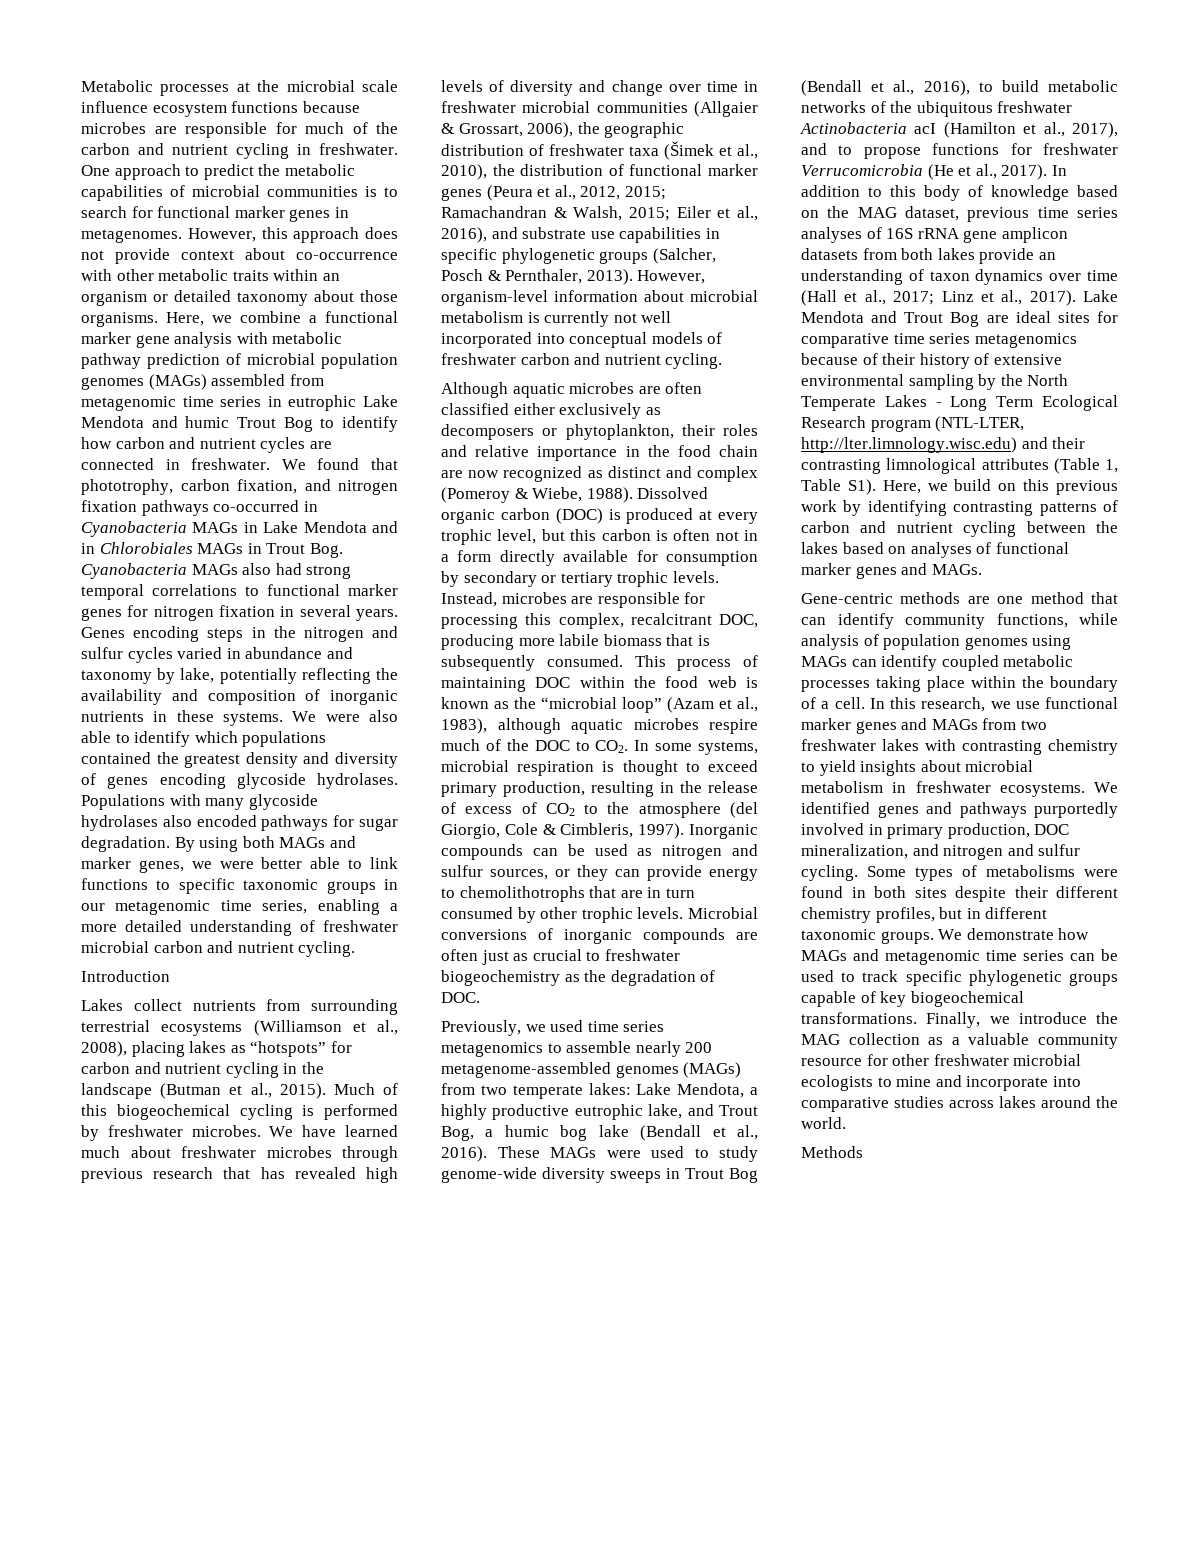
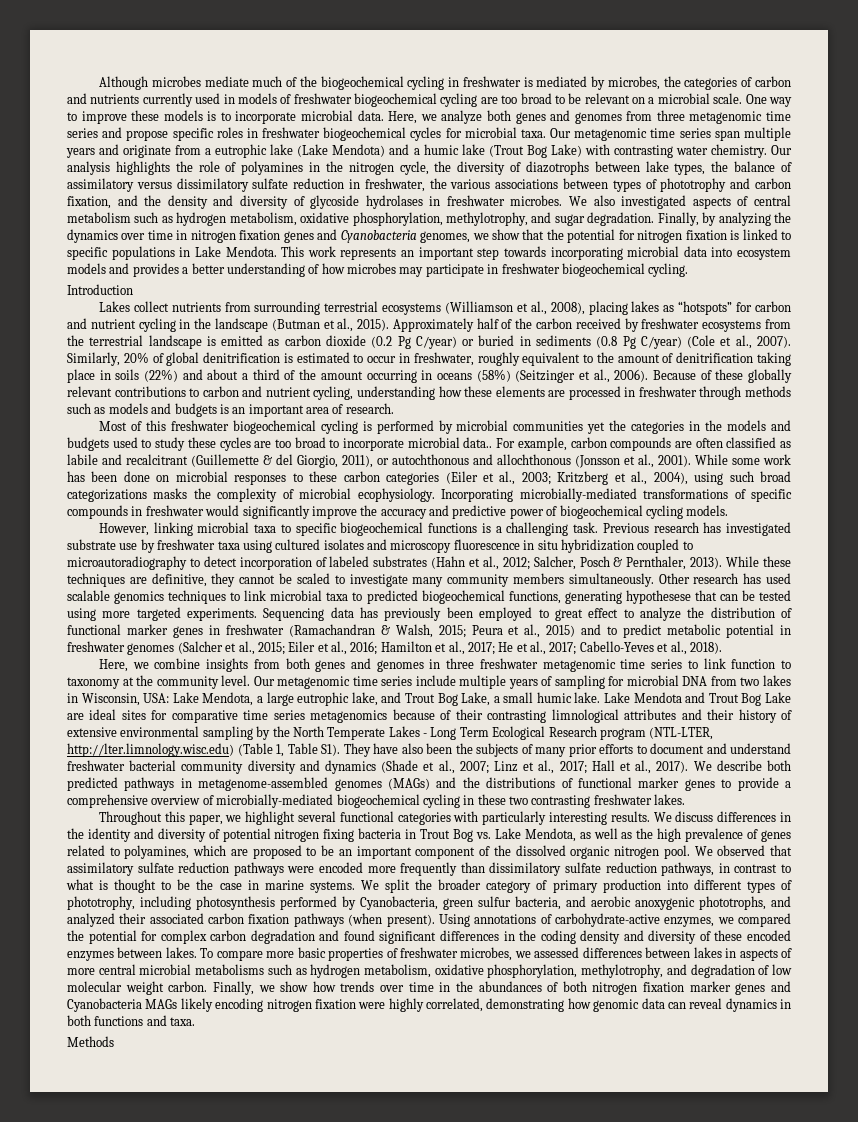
[81,80,398,96] [81,101,360,117] [81,122,398,138] [81,143,398,159] [81,164,355,180] [81,185,398,201] [81,206,349,222] [81,227,398,243] [81,248,398,264] [81,269,340,281] [81,290,398,306] [81,311,398,327] [81,332,343,348] [81,353,398,369] [81,374,324,390] [81,395,398,411] [81,416,398,432] [81,437,332,453] [81,458,398,470] [81,479,398,495] [81,500,318,516] [81,521,398,537] [81,542,343,558] [81,563,352,579] [81,584,398,600] [81,605,398,621] [81,626,398,642] [81,647,353,663] [81,668,398,684] [81,689,398,705] [81,710,398,726] [81,731,327,747] [81,752,398,768] [81,773,398,789] [81,794,318,810] [81,815,399,831] [81,836,356,852] [81,857,398,873] [81,878,398,894] [81,899,398,915] [81,920,398,936] [81,941,294,953] Metabolic processes at the microbial scale influence ecosystem functions because microbes are responsible for much of the carbon and nutrient cycling in freshwater. One approach to predict the metabolic capabilities of microbial communities is to search for functional marker genes in metagenomes. However, this approach does not provide context about co-occurrence with other metabolic traits within an organism or detailed taxonomy about those organisms. Here, we combine a functional marker gene analysis with metabolic pathway prediction of microbial population genomes (MAGs) assembled from metagenomic time series in eutrophic Lake Mendota and humic Trout Bog to identify how carbon and nutrient cycles are connected in freshwater. We found that phototrophy, carbon fixation, and nitrogen fixation pathways co-occurred in Cyanobacteria MAGs in Lake Mendota and in Chlorobiales MAGs in Trout Bog. Cyanobacteria MAGs also had strong temporal correlations to functional marker genes for nitrogen fixation in several years. Genes encoding steps in the nitrogen and sulfur cycles varied in abundance and taxonomy by lake, potentially reflecting the availability and composition of inorganic nutrients in these systems. We were also able to identify which populations contained the greatest density and diversity of genes encoding glycoside hydrolases. Populations with many glycoside hydrolases also encoded pathways for sugar degradation. By using both MAGs and marker genes, we were better able to link functions to specific taxonomic groups in our metagenomic time series, enabling a more detailed understanding of freshwater microbial carbon and nutrient -> [98,76,791,90] [67,93,793,107] [67,110,791,124] [67,127,791,141] [66,144,792,158] [67,161,793,175] [67,178,791,192] [67,195,792,209] [67,212,792,226] [67,229,792,243] [67,246,791,260] [67,263,645,277] Although microbes mediate much of the biogeochemical cycling in freshwater is mediated by microbes, the categories of carbon and nutrients currently used in models of freshwater biogeochemical cycling are too broad to be relevant on a microbial scale. One way to improve these models is to incorporate microbial data. Here, we analyze both genes and genomes from three metagenomic time series and propose specific roles in freshwater biogeochemical cycles for microbial taxa. Our metagenomic time series span multiple years and originate from a eutrophic lake (Lake Mendota) and a humic lake (Trout Bog Lake) with contrasting water chemistry. Our analysis highlights the role of polyamines in the nitrogen cycle, the diversity of diazotrophs between lake types, the balance of assimilatory versus dissimilatory sulfate reduction in freshwater, the various associations between types of phototrophy and carbon fixation, and the density and diversity of glycoside hydrolases in freshwater microbes. We also investigated aspects of central metabolism such as hydrogen metabolism, oxidative phosphorylation, methylotrophy, and sugar degradation. Finally, by analyzing the dynamics over time in nitrogen fixation genes and Cyanobacteria genomes, we show that the potential for nitrogen fixation is linked to specific populations in Lake Mendota. This work represents an important step towards incorporating microbial data into ecosystem models and provides a better understanding of how microbes may participate in freshwater biogeochemical
[333,1083,375,1095] Much -> [392,318,791,332] [67,335,792,349] [67,352,792,366] [67,369,792,383] [67,386,791,400] [67,403,394,417] [98,421,127,431] Approximately half of the carbon received by freshwater ecosystems from the terrestrial landscape is emitted as carbon dioxide (0.2 Pg C/year) or buried in sediments (0.8 Pg C/year) (Cole et al., 2007). Similarly, 20% of global denitrification is estimated to occur in freshwater, roughly equivalent to the amount of denitrification taking place in soils (22%) and about a third of the amount occurring in oceans (58%) (Seitzinger et al., 2006). Because of these globally relevant contributions to carbon and nutrient cycling, understanding how these elements are processed in freshwater through methods such as models and budgets is an important area of research. // Most
(107, 1110) none -> [170,420,229,431] freshwater
[107,1125,399,1137] [81,1146,398,1162] [81,1167,398,1183] [441,80,758,96] [441,101,758,117] [441,122,685,138] [441,141,758,160] [441,164,487,180] freshwater microbes. We have learned much about freshwater microbes through previous research that has revealed high levels of diversity and change over time in freshwater microbial communities (Allgaier & Grossart, 2006), the geographic distribution of freshwater taxa (Šimek et al., 2010), -> [456,420,792,434] [67,437,792,451] [67,454,791,468] [67,471,792,485] [67,488,793,502] [67,505,729,519] [98,522,792,536] [67,539,693,553] [67,556,791,570] [67,573,791,587] [67,590,791,604] [67,607,681,621] microbial communities yet the categories in the models and budgets used to study these cycles are too broad to incorporate microbial data.. For example, carbon compounds are often classified as labile and recalcitrant (Guillemette & del Giorgio, 2011), or autochthonous and allochthonous (Jonsson et al., 2001). While some work has been done on microbial responses to these carbon categories (Eiler et al., 2003; Kritzberg et al., 2004), using such broad categorizations masks the complexity of microbial ecophysiology. Incorporating microbially-mediated transformations of specific compounds in freshwater would significantly improve the accuracy and predictive power of biogeochemical cycling models. // However, linking microbial taxa to specific biogeochemical functions is a challenging task. Previous research has investigated substrate use by freshwater taxa using cultured isolates and microscopy fluorescence in situ hybridization coupled to microautoradiography to detect incorporation of labeled substrates (Hahn et al., 2012; Salcher, Posch & Pernthaler, 2013). While these techniques are definitive, they cannot be scaled to investigate many community members simultaneously. Other research has used scalable genomics techniques to link microbial taxa to predicted biogeochemical functions, generating hypothesese that can be tested using more targeted experiments. Sequencing data has previously been employed to great effect to analyze
[486,185,666,201] [441,206,758,221] [441,227,720,243] [441,248,716,264] [441,269,706,285] [441,290,758,306] [441,311,672,327] [441,332,723,348] [441,353,723,369] [441,382,703,398] [441,403,661,419] [441,424,758,440] [441,445,758,461] [441,466,758,482] [441,487,709,503] [441,508,758,524] [441,529,758,545] [441,550,758,566] [441,571,719,587] [441,592,706,608] [441,613,758,629] [441,634,710,650] [441,655,758,671] [441,676,758,692] [441,697,758,713] [441,718,758,734] [441,739,758,755] [441,760,758,776] [441,781,758,797] [441,802,758,818] [441,823,758,839] [441,844,758,860] [441,865,758,881] [441,886,695,902] [441,907,758,923] [441,928,758,944] [441,949,680,965] [441,970,716,986] [441,992,480,1003] [441,1020,665,1036] [441,1041,713,1057] [441,1062,742,1078] [441,1083,631,1099] (Peura et al., 2012, 2015; Ramachandran & Walsh, 2015; Eiler et al., 2016), and substrate use capabilities in specific phylogenetic groups (Salcher, Posch & Pernthaler, 2013). However, organism-level information about microbial metabolism is currently not well incorporated into conceptual models of freshwater carbon and nutrient cycling. // Although aquatic microbes are often classified either exclusively as decomposers or phytoplankton, their roles and relative importance in the food chain are now recognized as distinct and complex (Pomeroy & Wiebe, 1988). Dissolved organic carbon (DOC) is produced at every trophic level, but this carbon is often not in a form directly available for consumption by secondary or tertiary trophic levels. Instead, microbes are responsible for processing this complex, recalcitrant DOC, producing more labile biomass that is subsequently consumed. This process of maintaining DOC within the food web is known as the “microbial loop” (Azam et al., 1983), although aquatic microbes respire much of the DOC to CO2. In some systems, microbial respiration is thought to exceed primary production, resulting in the release of excess of CO2 to the atmosphere (del Giorgio, Cole & Cimbleris, 1997). Inorganic compounds can be used as nitrogen and sulfur sources, or they can provide energy to chemolithotrophs that are in turn consumed by other trophic levels. Microbial conversions of inorganic compounds are often just as crucial to freshwater biogeochemistry as the degradation of DOC. // Previously, we used time series metagenomics to assemble nearly 200 metagenome-assembled genomes (MAGs) from two temperate lakes: -> [208,624,792,638] [67,641,722,655] [98,658,791,672] [67,675,791,689] [67,693,170,706] in freshwater (Ramachandran & Walsh, 2015; Peura et al., 2015) and to predict metabolic potential in freshwater genomes (Salcher et al., 2015; Eiler et al., 2016; Hamilton et al., 2017; He et al., 2017; Cabello-Yeves et al., 2018). // Here, we combine insights from both genes and genomes in three freshwater metagenomic time series to link function to taxonomy at the community level. Our metagenomic time series include multiple years of sampling for microbial DNA from two lakes in Wisconsin, USA:
[441,1104,570,1120] highly productive -> [266,692,294,706] large
[441,1125,758,1141] [441,1146,758,1162] [441,1167,758,1183] [801,80,1118,96] [801,101,1073,117] [800,122,1118,138] [801,143,1118,159] [801,164,1067,180] [801,185,1118,201] [801,206,1118,222] [801,227,1068,243] [801,248,1056,264] [801,269,1118,285] [801,290,1076,306] Bog, a humic bog lake (Bendall et al., 2016). These MAGs were used to study genome-wide diversity sweeps in Trout Bog (Bendall et al., 2016), to build metabolic networks of the ubiquitous freshwater Actinobacteria acI (Hamilton et al., 2017), and to propose functions for freshwater Verrucomicrobia (He et al., 2017). In addition to this body of knowledge based on the MAG dataset, previous time series analyses of 16S rRNA gene amplicon datasets from both lakes provide an understanding of taxon dynamics over time (Hall et al., 2017; Linz et al., 2017). -> [437,692,601,706] Bog Lake, a small humic lake.
(980, 319) none -> [765,692,791,703] Lake
(916, 359) none -> [487,709,735,723] contrasting limnological attributes and their
[1021,437,1086,449] [801,458,1118,474] [801,479,1118,495] [801,500,1118,516] [801,521,1118,537] [801,542,1069,558] [801,563,982,579] [801,592,1118,604] [801,613,1118,629] [801,634,1072,650] [801,655,1074,671] [801,676,1118,692] [801,697,1118,712] [801,718,1047,734] [801,739,1118,755] [801,760,1034,776] [801,781,1118,797] [801,802,1118,818] [801,823,1070,839] [801,844,1081,860] [801,865,1118,881] [801,886,1118,902] [801,907,1048,923] [801,928,1090,944] [801,949,1118,965] [801,970,1118,986] [801,991,1024,1007] [801,1012,1118,1028] [801,1033,1118,1049] [801,1054,1082,1066] [801,1075,1081,1091] [801,1096,1118,1112] [801,1117,846,1129] and their contrasting limnological attributes (Table 1, Table S1). Here, we build on this previous work by identifying contrasting patterns of carbon and nutrient cycling between the lakes based on analyses of functional marker genes and MAGs. // Gene-centric methods are one method that can identify community functions, while analysis of population genomes using MAGs can identify coupled metabolic processes taking place within the boundary of a cell. In this research, we use functional marker genes and MAGs from two freshwater lakes with contrasting chemistry to yield insights about microbial metabolism in freshwater ecosystems. We identified genes and pathways purportedly involved in primary production, DOC mineralization, and nitrogen and sulfur cycling. Some types of metabolisms were found in both sites despite their different chemistry profiles, but in different taxonomic groups. We demonstrate how MAGs and metagenomic time series can be used to track specific phylogenetic groups capable of key biogeochemical transformations. Finally, we introduce the MAG collection as a valuable community resource for other freshwater microbial ecologists to mine and incorporate into comparative studies across lakes around the world. -> [237,743,791,757] [67,760,792,774] [67,777,791,791] [67,794,686,808] [98,811,791,825] [67,828,791,842] [67,845,792,859] [67,862,792,876] [66,879,792,893] [67,896,791,910] [67,913,791,927] [67,930,791,944] [67,947,793,961] [67,964,792,978] [67,981,792,995] [67,998,791,1012] [67,1015,196,1026] (Table 1, Table S1). They have also been the subjects of many prior efforts to document and understand freshwater bacterial community diversity and dynamics (Shade et al., 2007; Linz et al., 2017; Hall et al., 2017). We describe both predicted pathways in metagenome-assembled genomes (MAGs) and the distributions of functional marker genes to provide a comprehensive overview of microbially-mediated biogeochemical cycling in these two contrasting freshwater lakes. // Throughout this paper, we highlight several functional categories with particularly interesting results. We discuss differences in the identity and diversity of potential nitrogen fixing bacteria in Trout Bog vs. Lake Mendota, as well as the high prevalence of genes related to polyamines, which are proposed to be an important component of the dissolved organic nitrogen pool. We observed that assimilatory sulfate reduction pathways were encoded more frequently than dissimilatory sulfate reduction pathways, in contrast to what is thought to be the case in marine systems. We split the broader category of primary production into different types of phototrophy, including photosynthesis performed by Cyanobacteria, green sulfur bacteria, and aerobic anoxygenic phototrophs, and analyzed their associated carbon fixation pathways (when present). Using annotations of carbohydrate-active enzymes, we compared the potential for complex carbon degradation and found significant differences in the coding density and diversity of these encoded enzymes between lakes. To compare more basic properties of freshwater microbes, we assessed differences between lakes in aspects of more central microbial metabolisms such as hydrogen metabolism, oxidative phosphorylation, methylotrophy, and degradation of low molecular weight carbon. Finally, we show how trends over time in the abundances of both nitrogen fixation marker genes and Cyanobacteria MAGs likely encoding nitrogen fixation were highly correlated, demonstrating how genomic data can reveal dynamics in both functions and taxa.

